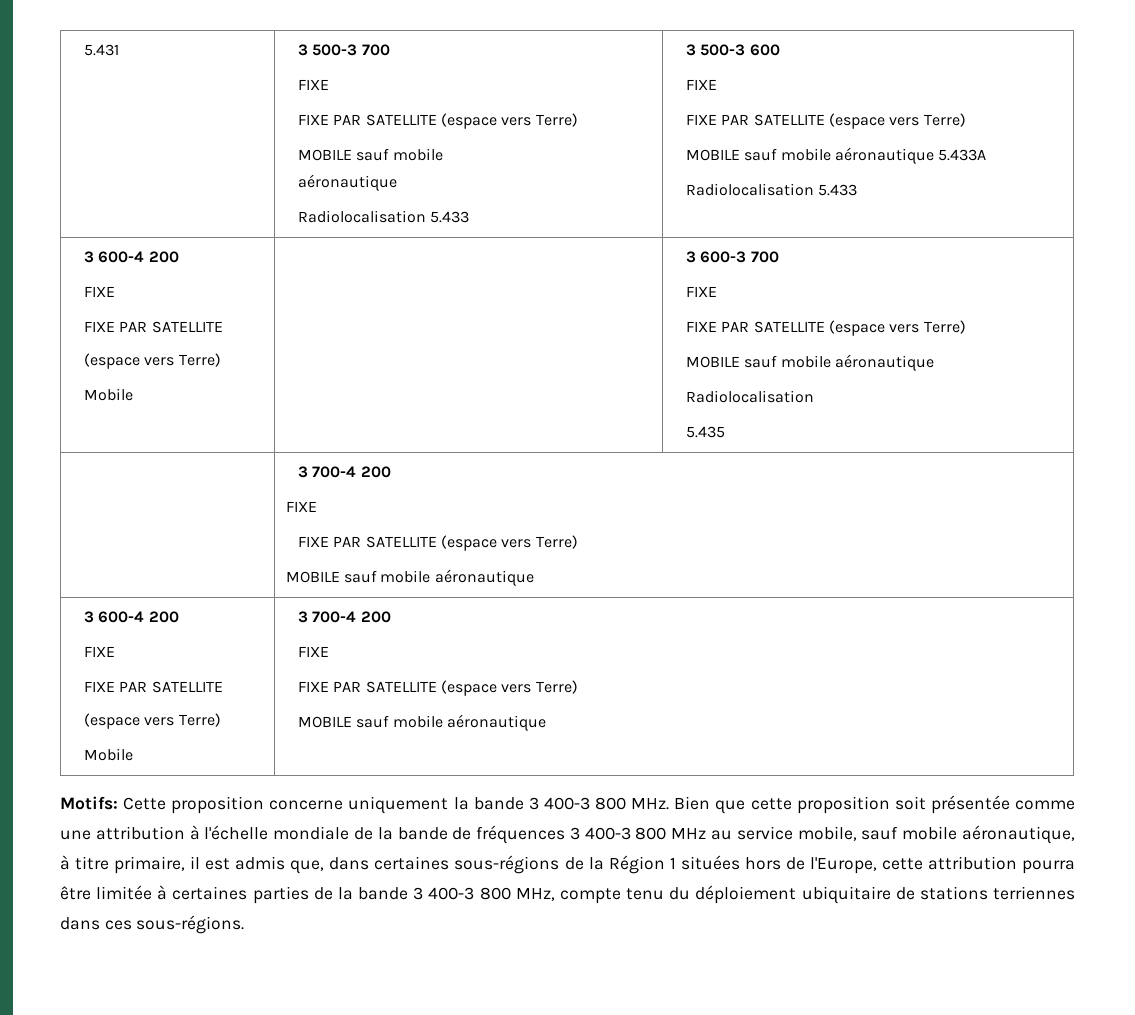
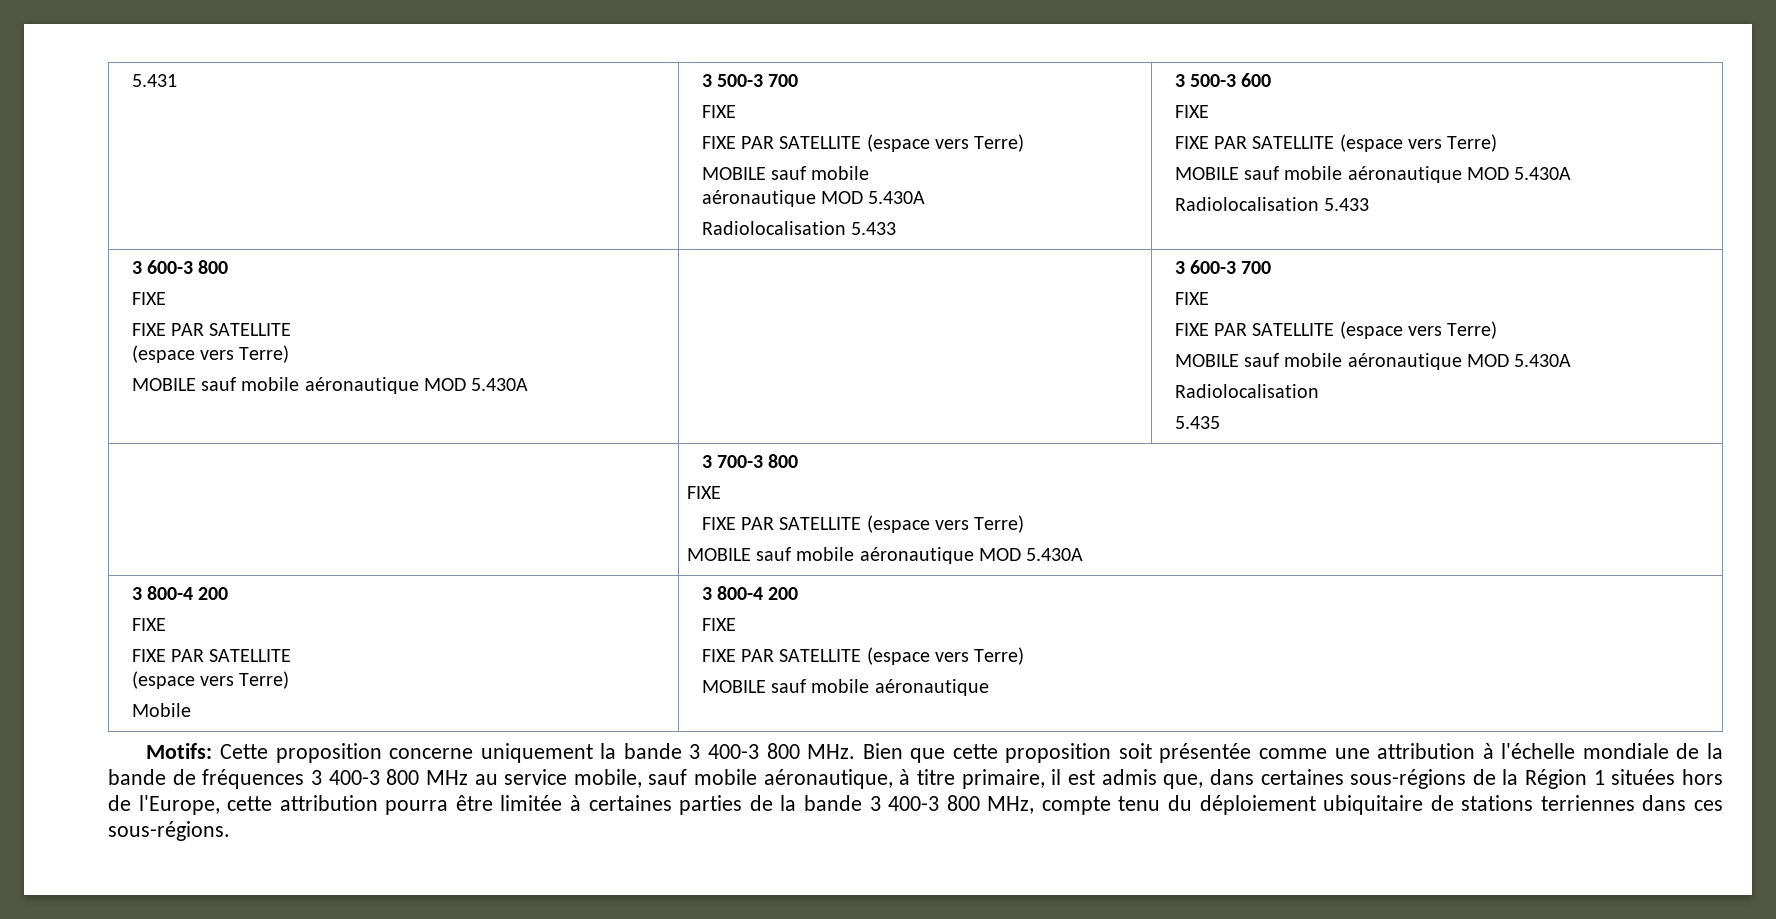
(398, 182) none -> [821,191,926,204] MOD 5.430A
[938,149,987,161] 5.433A -> [1466,167,1572,180] MOD 5.430A
[98,251,179,263] [84,286,116,297] [84,321,223,333] [84,353,221,369] [84,388,134,401] 600-4 200 // FIXE // FIXE PAR SATELLITE // (espace vers Terre) // Mobile -> [147,260,229,274] [131,292,166,305] [131,323,292,336] [131,345,290,363] [131,377,529,394] 600-3 800 // FIXE // FIXE PAR SATELLITE // (espace vers Terre) // MOBILE sauf mobile aéronautique MOD 5.430A
(935, 362) none -> [1466,354,1572,367] MOD 5.430A
[312,466,391,478] 700-4 200 -> [717,454,799,468] 700-3 800
[84,611,145,623] // 3 600-4 -> [978,548,1084,561] [131,586,194,600] MOD 5.430A // 3 800-4
[312,611,357,623] 700-4 -> [717,586,764,600] 800-4

